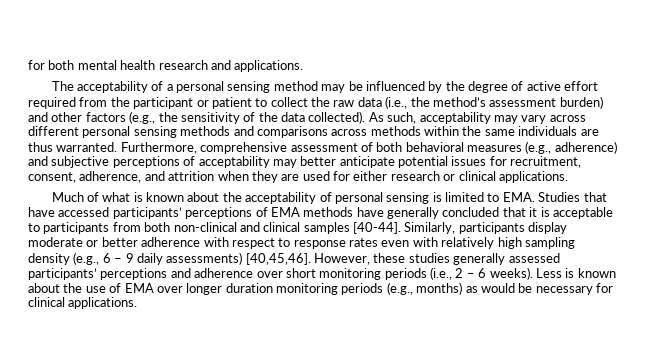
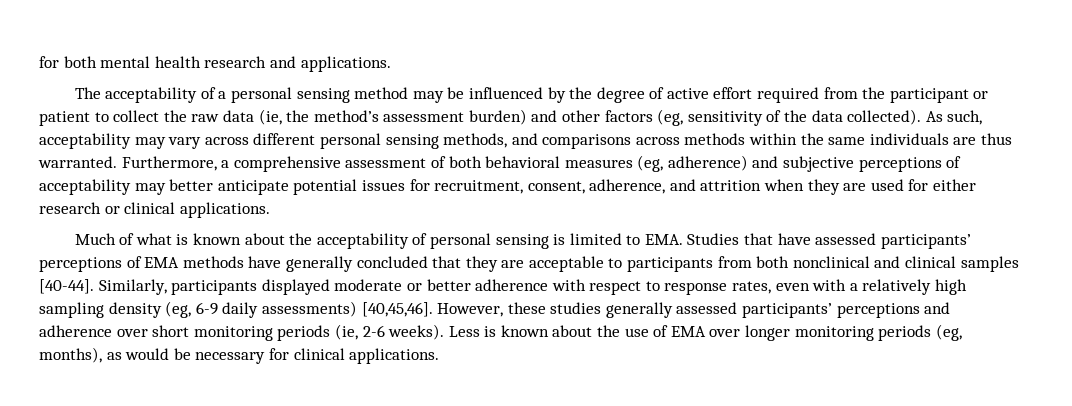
[385,96,408,109] (i.e., -> [258,109,282,125] (ie,
[129,111,178,124] (e.g., the -> [657,109,684,126] (eg,
[180,126,231,136] methods -> [443,133,508,148] methods,
(197, 148) none -> [221,160,230,168] a
[525,141,552,154] (e.g., -> [637,155,664,172] (eg,
[58,207,110,217] accessed -> [815,233,877,245] assessed
[529,207,550,217] it is -> [465,256,525,272] they are
[173,222,237,232] non-clinical -> [792,256,870,268] nonclinical
[528,222,568,234] display -> [261,279,330,295] displayed
[349,238,378,247] rates -> [732,281,772,294] rates,
(438, 242) none -> [849,283,858,291] a
[73,252,134,265] (e.g., 6 – 9 -> [165,301,218,318] (eg, 6-9
[430,267,487,280] (i.e., 2 – 6 -> [334,324,385,340] (ie, 2-6
[225,282,463,295] duration monitoring periods (e.g., months) -> [794,324,962,341] [39,347,102,363] monitoring periods (eg, months),

